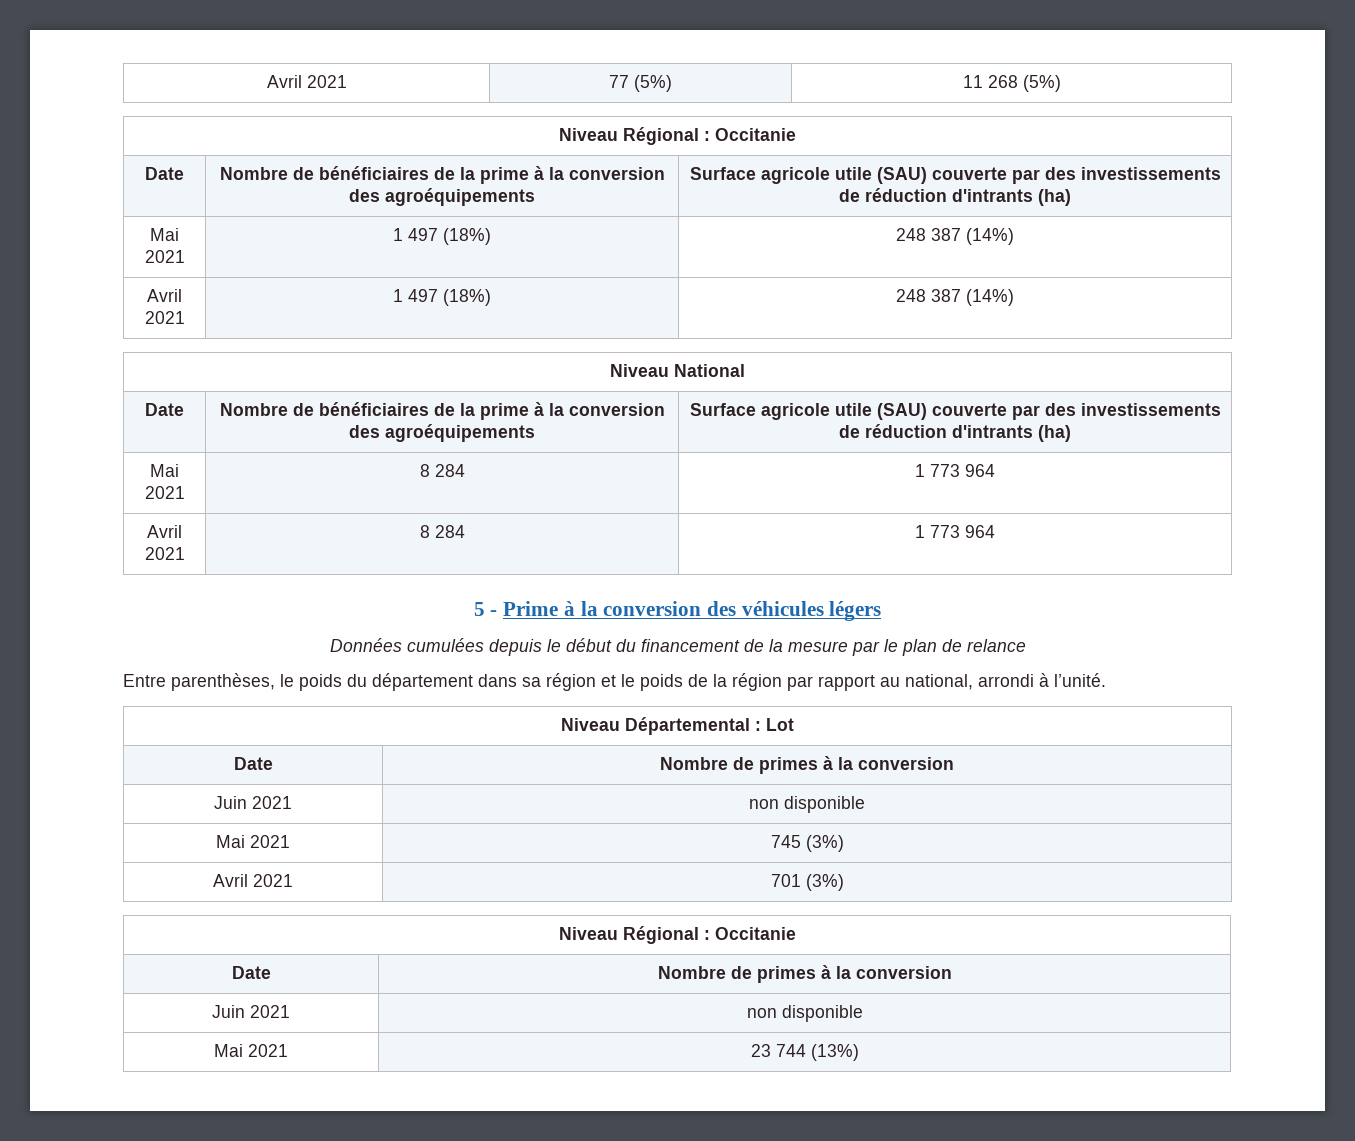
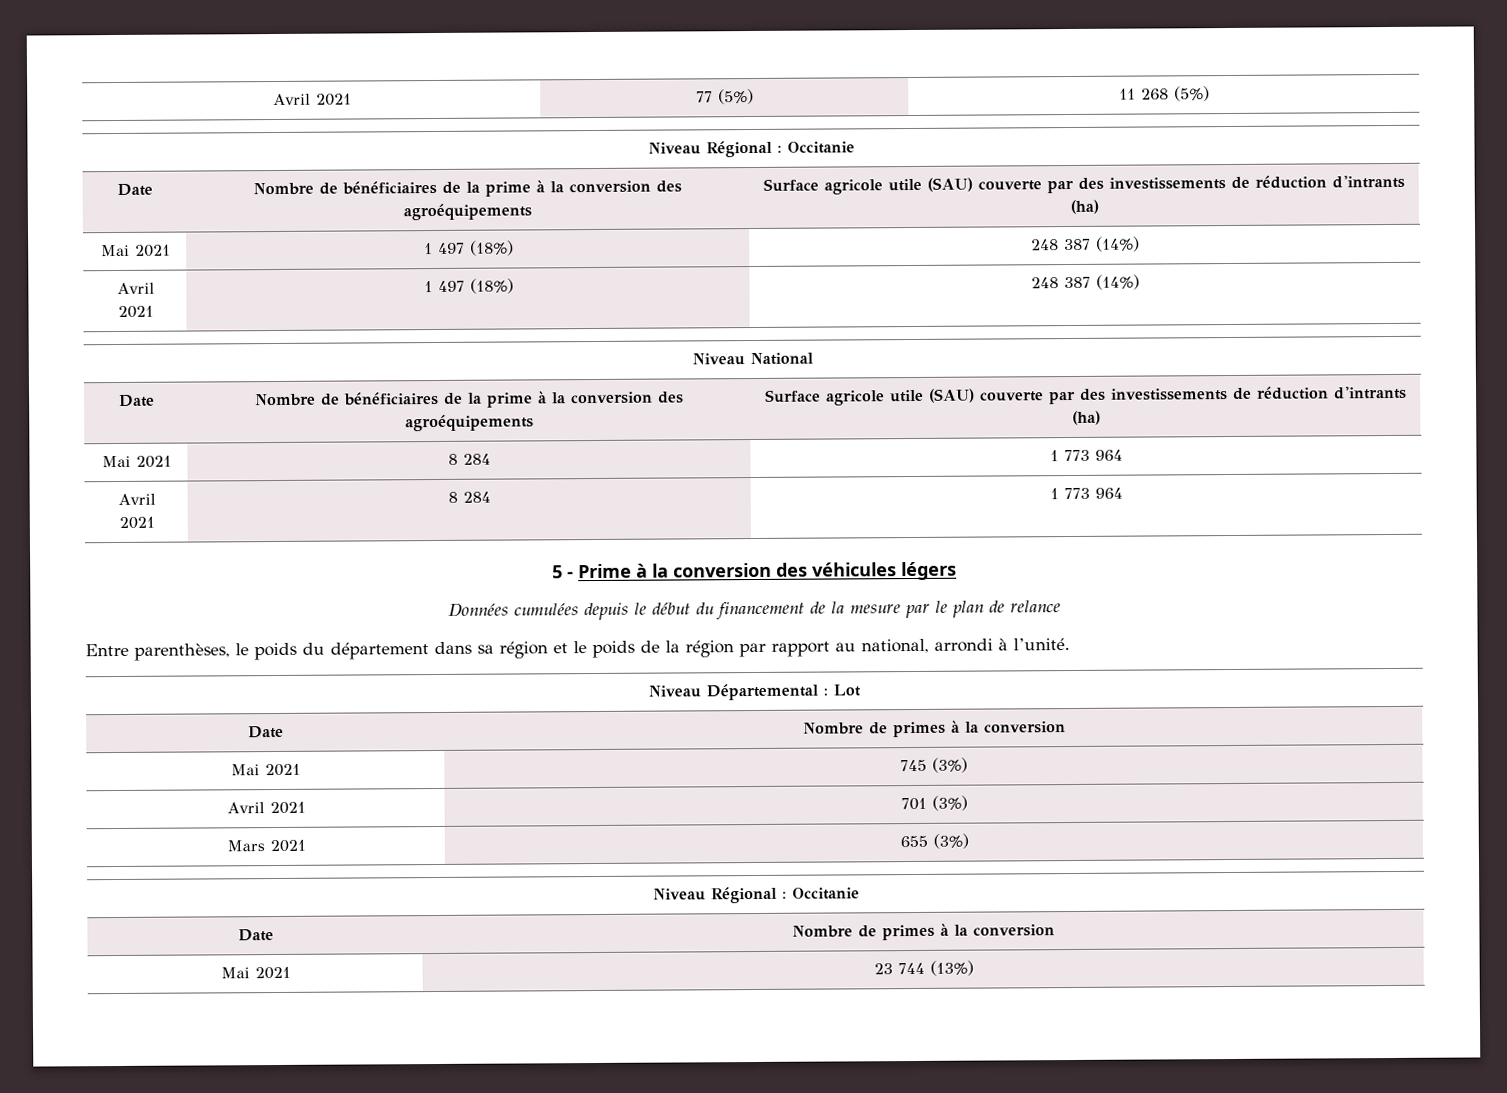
[214,796,292,809] [749,796,865,813] // Juin 2021 | non disponible -> (1066, 727) none
(844, 882) none -> [226,839,306,853] [899,833,969,849] // Mars 2021 | 655 (3%)
[212,1005,290,1018] [746,1005,863,1022] // Juin 2021 | non disponible -> (1055, 930) none

